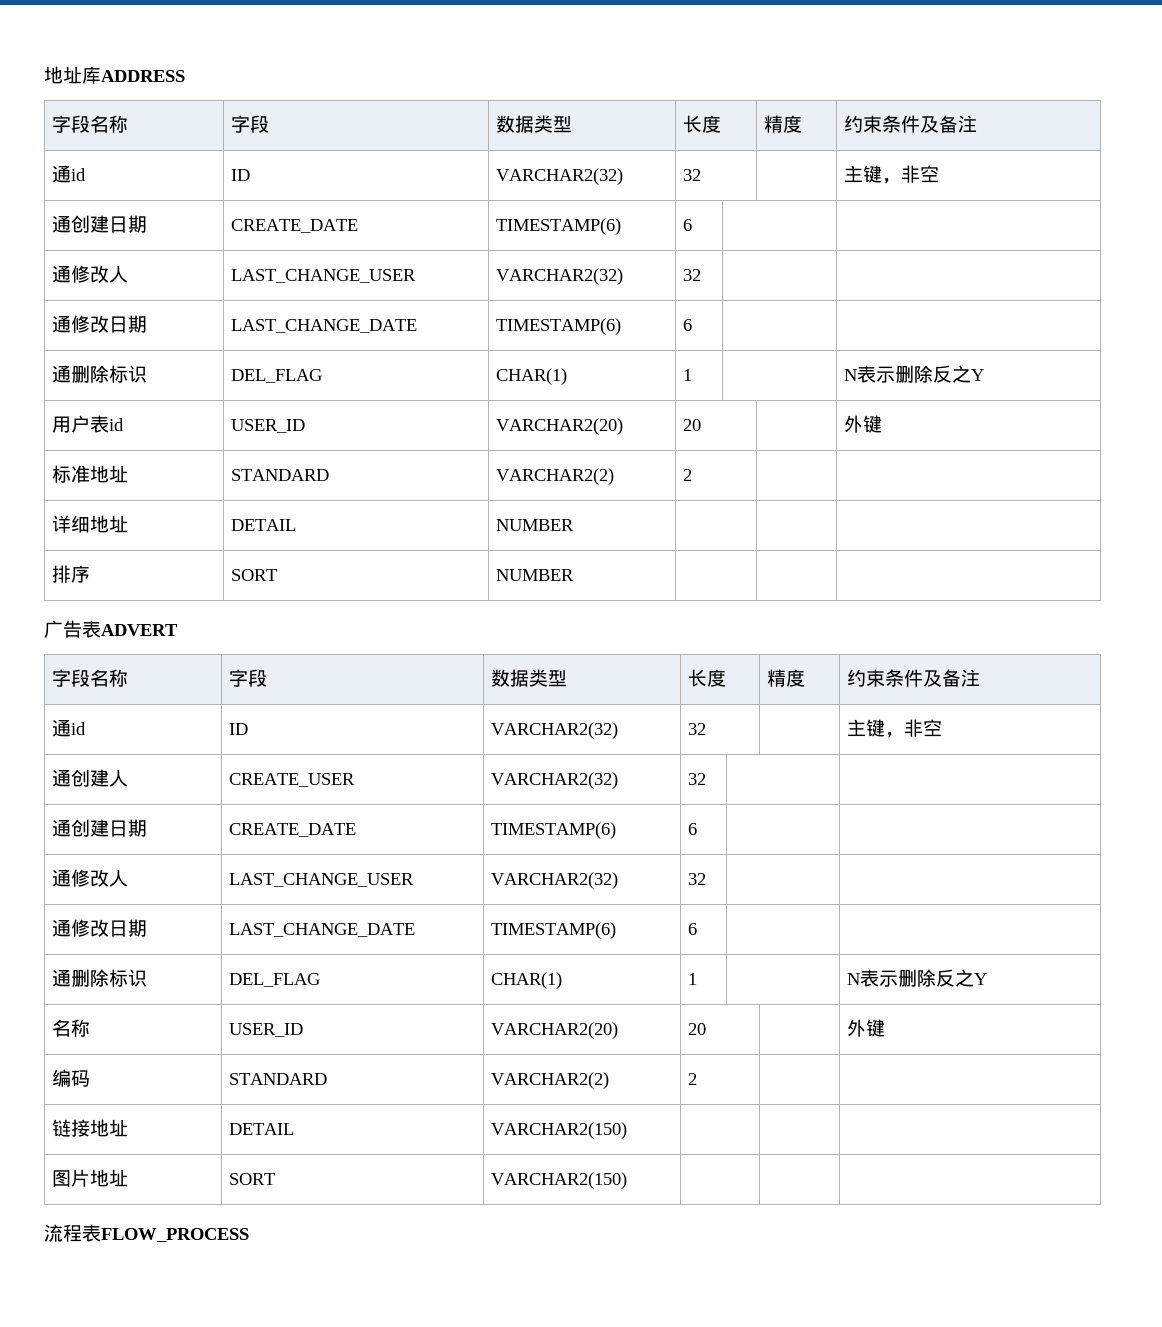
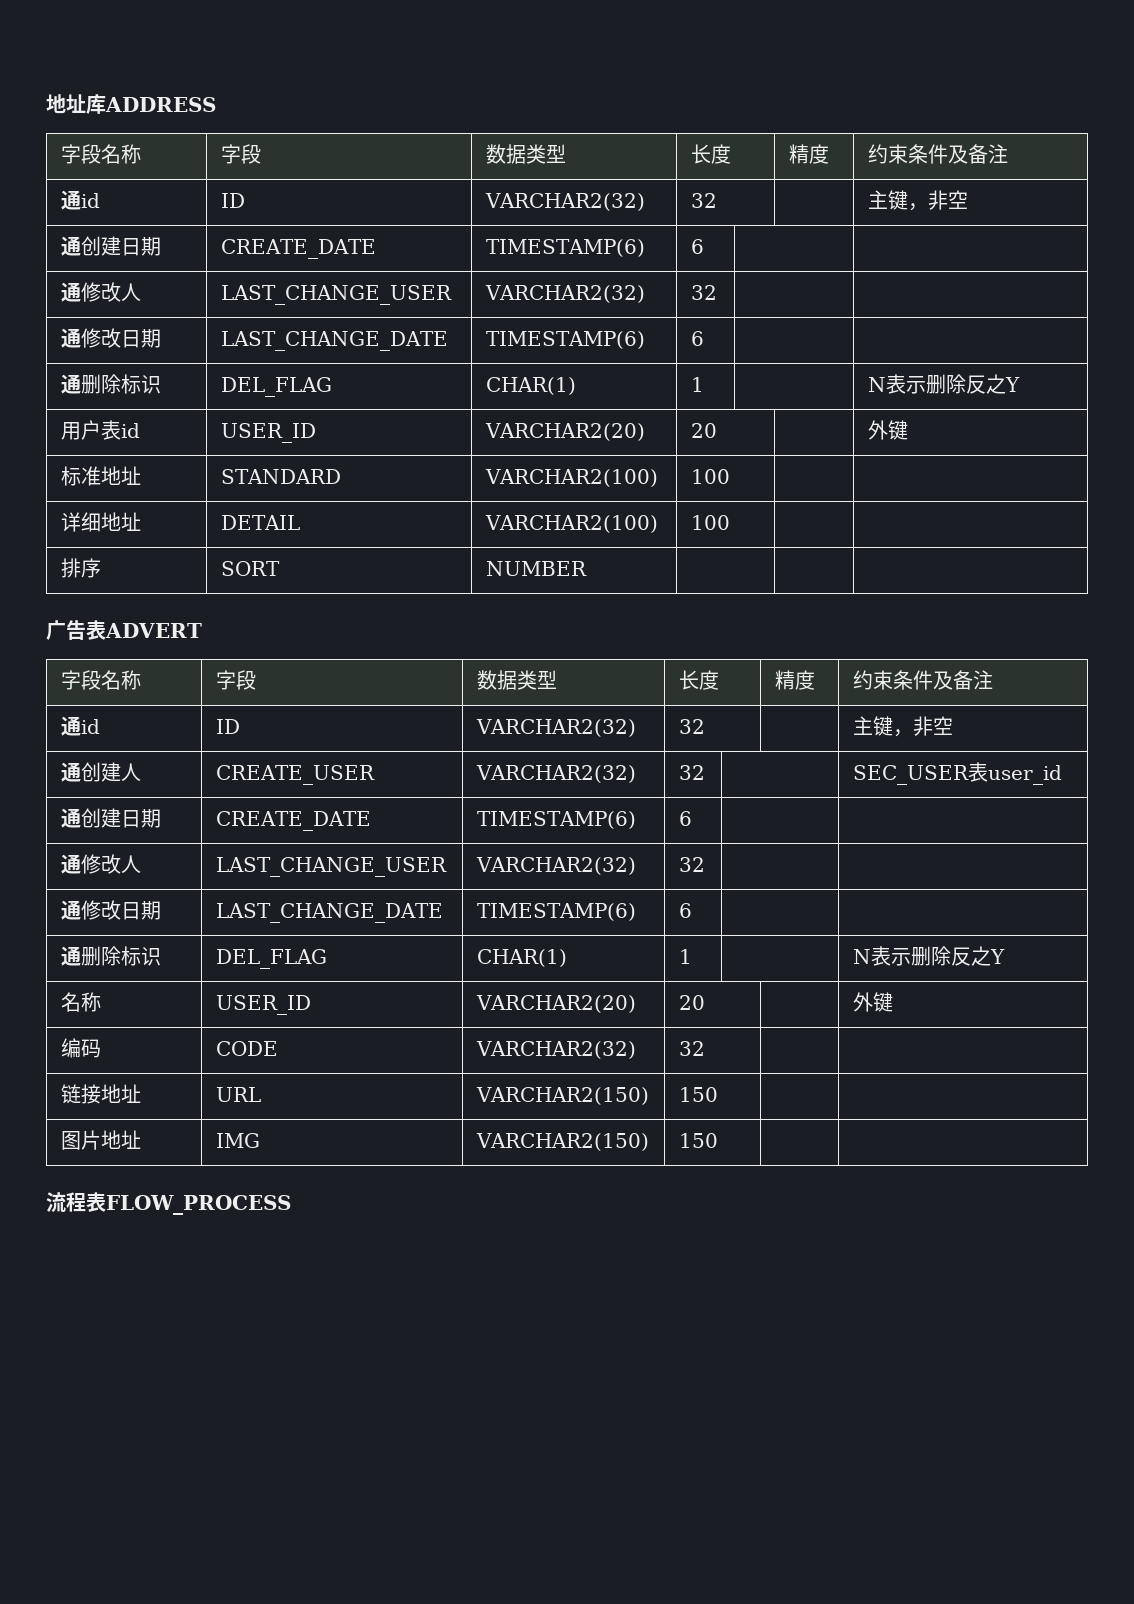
[496,468,615,485] [683,469,693,481] VARCHAR2(2) | 2 -> [484,469,658,487] [690,469,730,484] VARCHAR2(100) | 100
[496,519,575,531] NUMBER | -> [484,515,658,533] [690,515,730,530] VARCHAR2(100) | 100
(707, 779) none -> [852,762,1062,785] SEC_USER表user_id
[229,1073,328,1085] [491,1072,610,1089] [688,1073,698,1085] STANDARD | VARCHAR2(2) | 2 -> [215,1041,278,1056] [475,1041,636,1059] [678,1041,705,1056] CODE | VARCHAR2(32) | 32
[229,1123,295,1135] [491,1122,628,1139] DETAIL | VARCHAR2(150) | -> [215,1087,261,1102] [475,1087,649,1105] [678,1087,718,1102] URL | VARCHAR2(150) | 150
[229,1173,276,1185] [491,1172,628,1189] SORT | VARCHAR2(150) | -> [215,1133,260,1148] [475,1133,649,1151] [678,1133,718,1148] IMG | VARCHAR2(150) | 150

